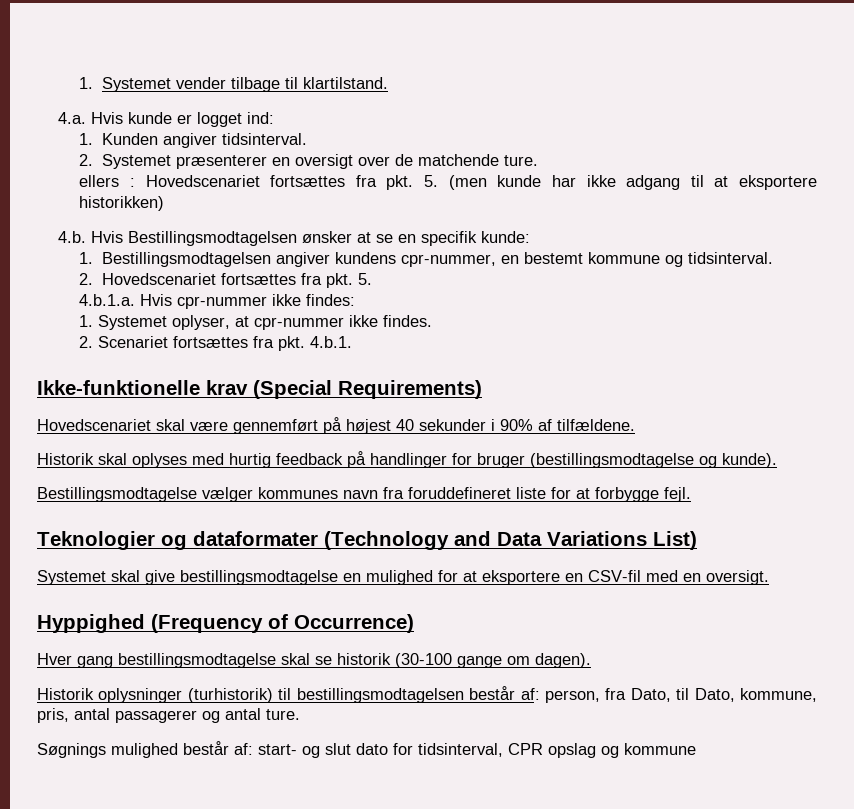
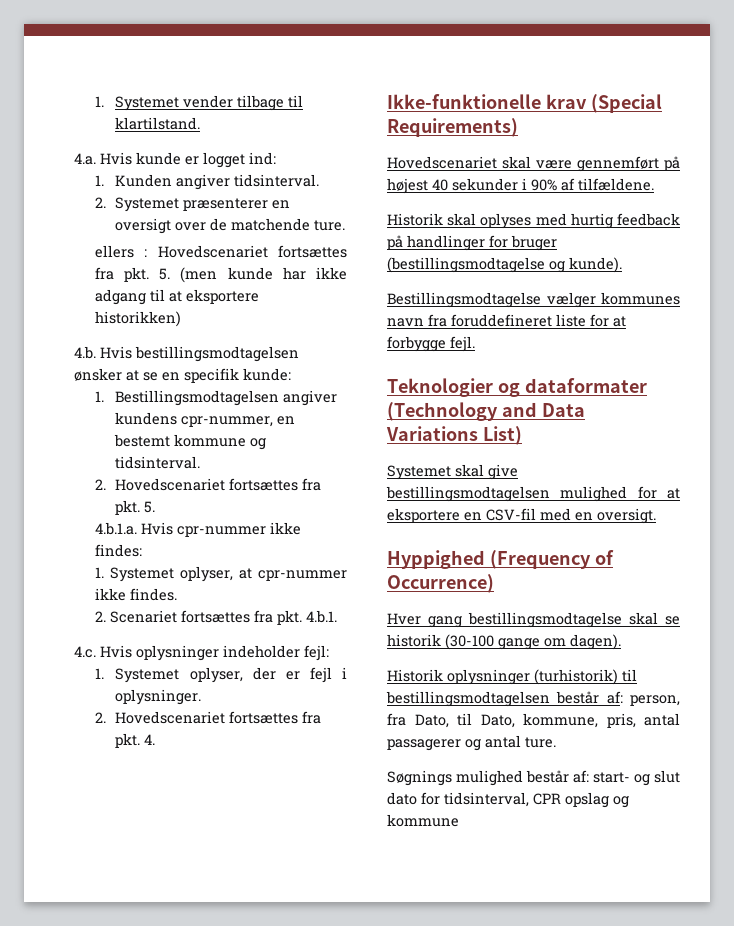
[128,231,298,246] Bestillingsmodtagelsen -> [135,346,300,362] bestillingsmodtagelsen
(353, 342) none -> [74,645,330,661] [94,667,348,683] [115,689,202,705] [94,711,322,724] [115,733,156,748] // 4.c. Hvis oplysninger indeholder fejl: // 1. Systemet oplyser, der er fejl i oplysninger. // 2. Hovedscenariet fortsættes fra pkt. 4.
[180,570,361,585] bestillingsmodtagelse en -> [386,486,550,502] bestillingsmodtagelsen

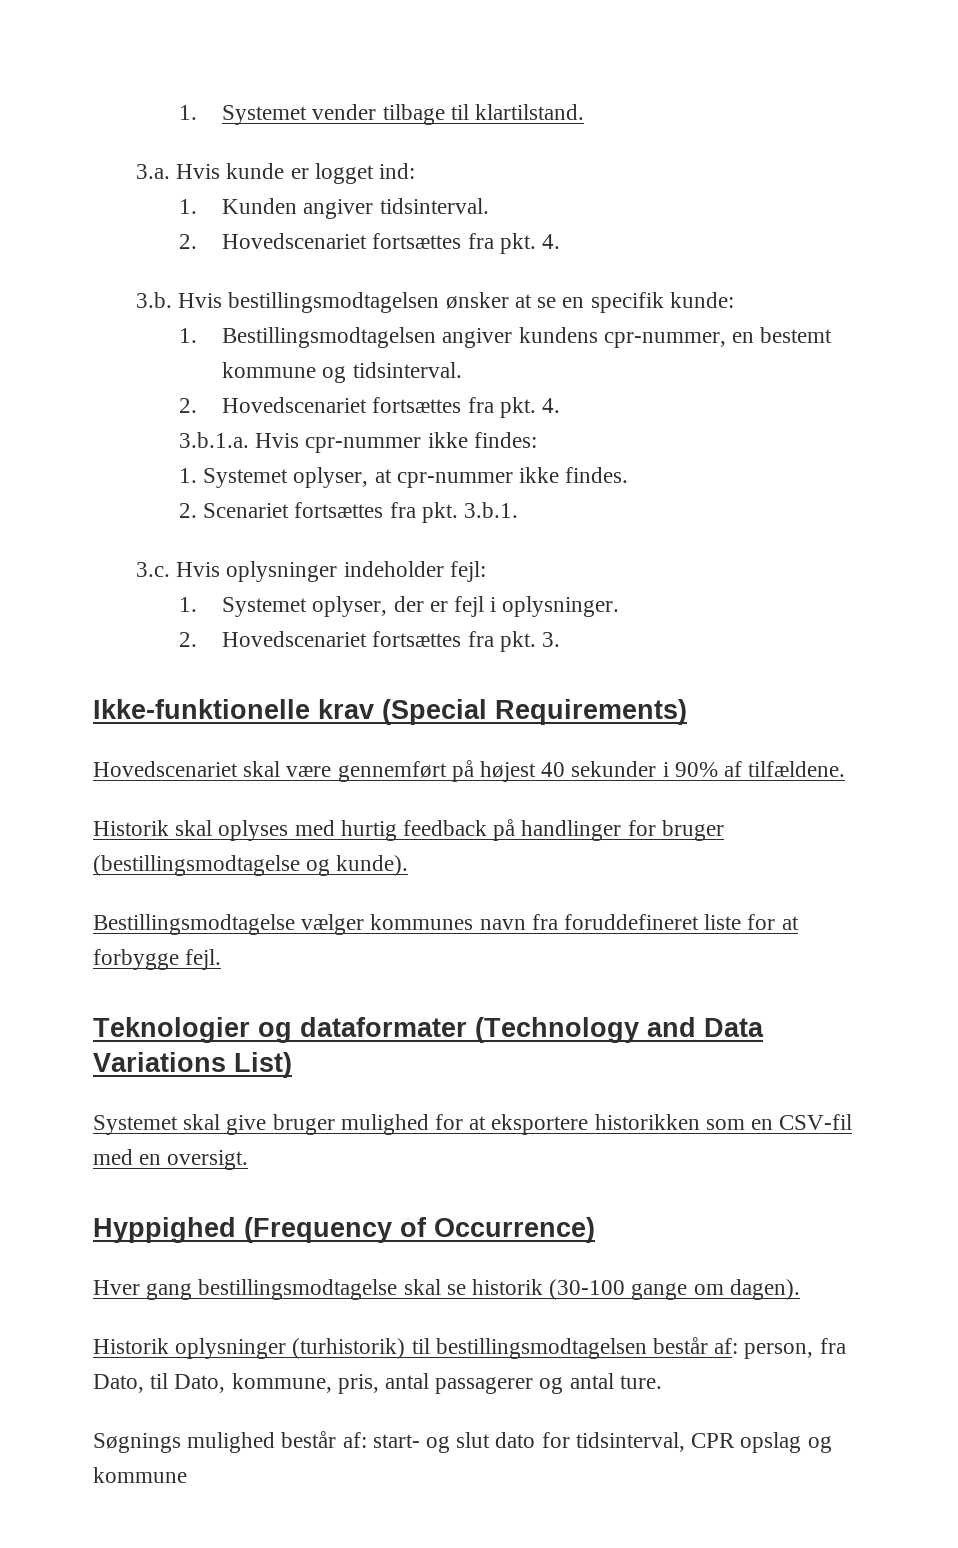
[74,153,97,165] 4.a. -> [136,164,171,179] 3.a.
[115,197,291,212] [115,218,346,234] [94,245,347,258] [94,267,347,283] [94,289,259,305] [94,311,181,327] [74,346,97,359] Systemet præsenterer en oversigt over de matchende ture. // ellers : Hovedscenariet fortsættes fra pkt. 5. (men kunde har ikke adgang til at eksportere historikken) // 4.b. -> [222,233,560,254] [136,292,173,308] Hovedscenariet fortsættes fra pkt. 4. // 3.b.
[144,501,156,513] [94,522,137,535] 5. // 4.b.1.a. -> [541,398,560,413] [179,432,250,448] 4. // 3.b.1.a.
[305,610,337,623] [74,646,97,658] 4.b.1. // 4.c. -> [464,502,519,518] [136,562,171,577] 3.b.1. // 3.c.
[144,734,156,745] 4. -> [541,632,560,647] 3.
[386,486,550,502] bestillingsmodtagelsen -> [272,1114,335,1135] bruger
(460, 515) none -> [594,1114,745,1130] historikken som

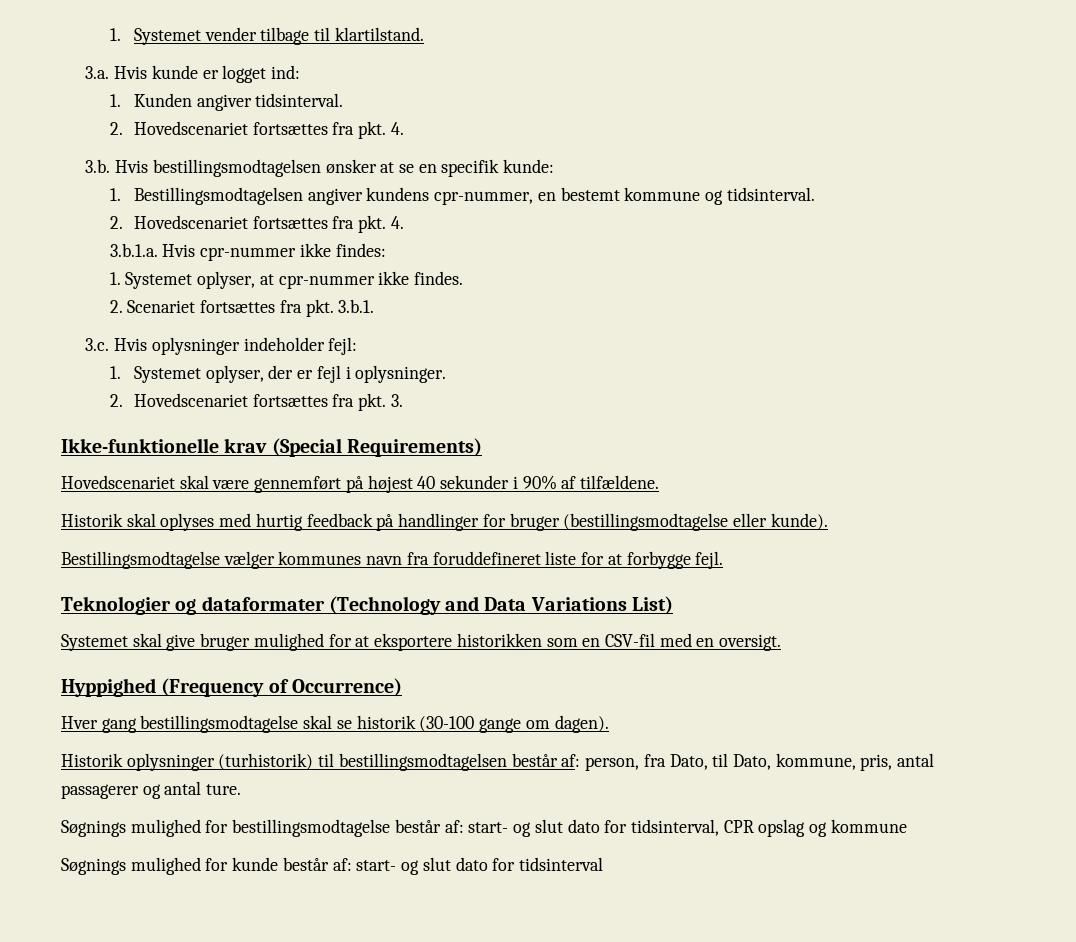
[306,859,331,876] og -> [732,513,767,527] eller
(276, 1442) none -> [205,819,391,837] for bestillingsmodtagelse
(187, 1475) none -> [61,857,603,875] // Søgnings mulighed for kunde består af: start- og slut dato for tidsinterval

